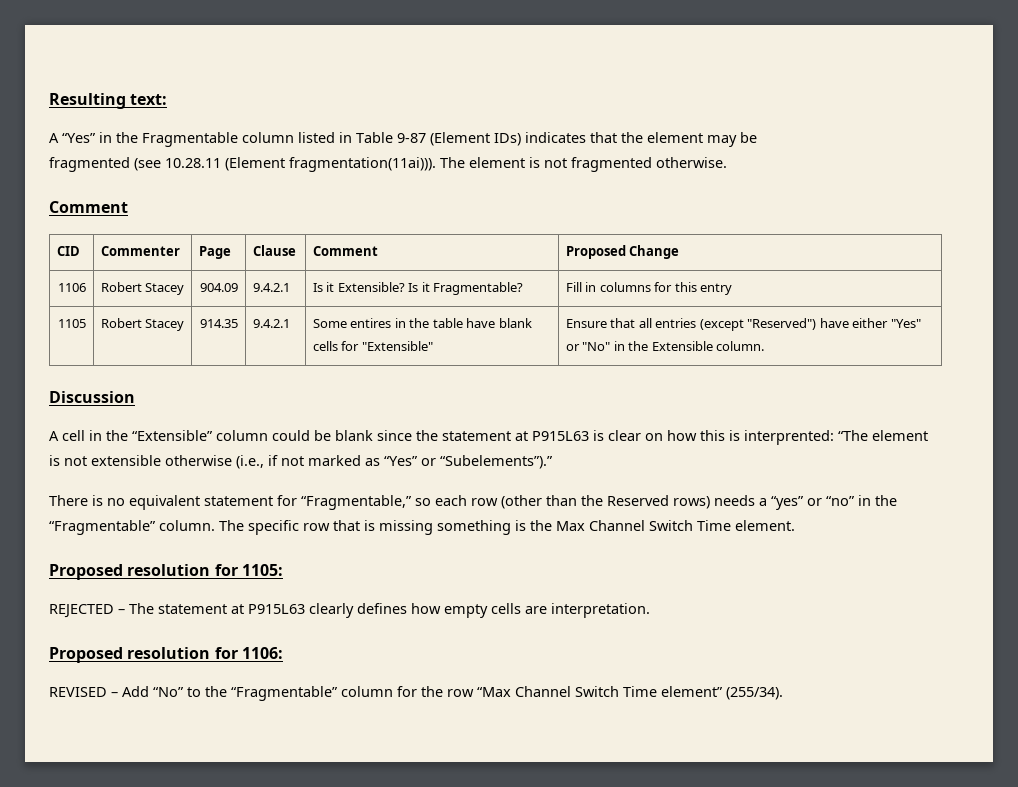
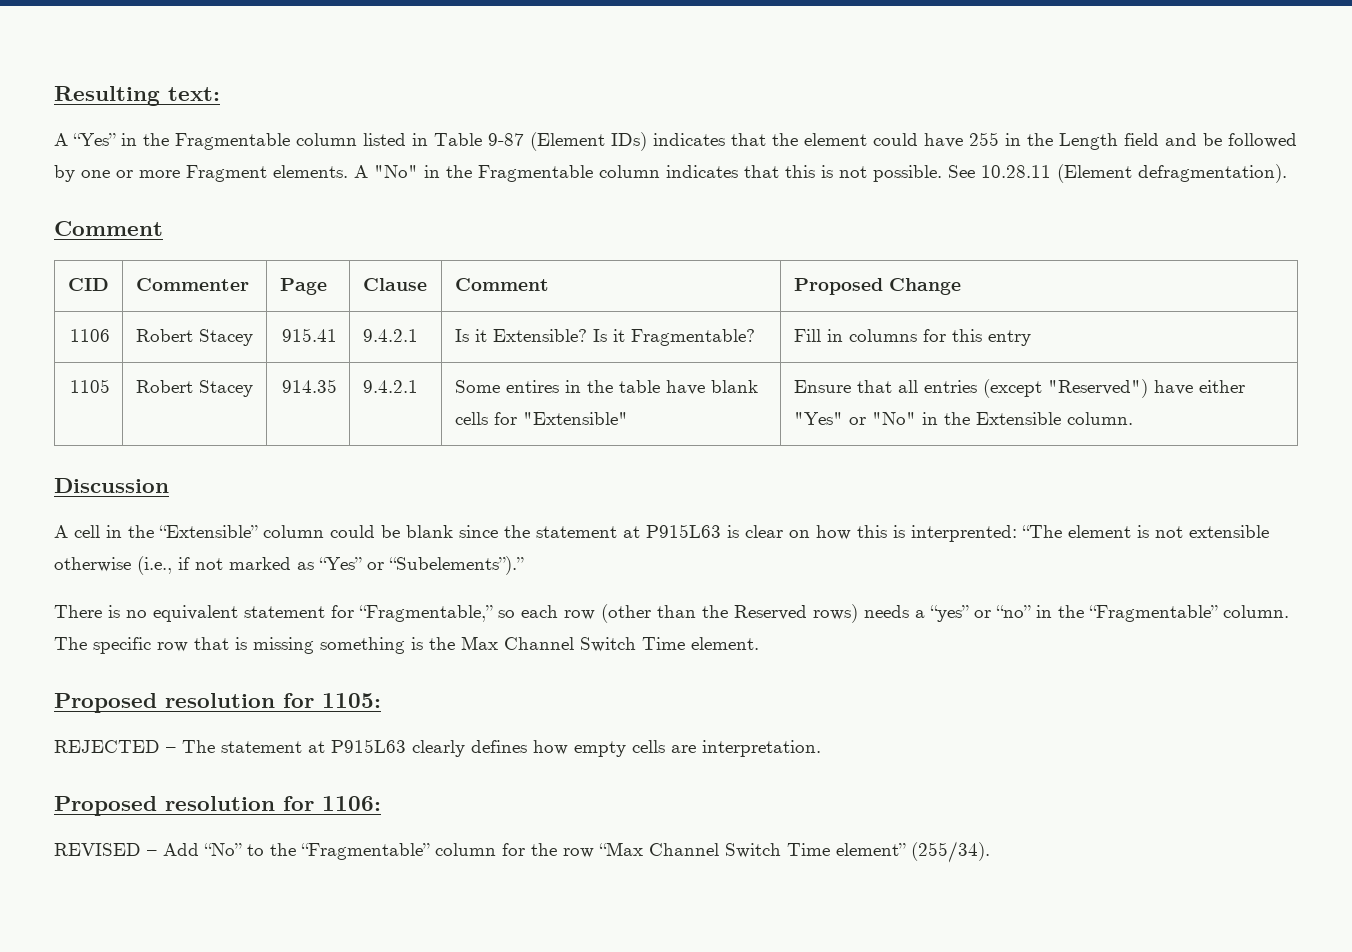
[707,132,757,147] [49,157,727,172] may be // fragmented (see 10.28.11 (Element fragmentation(11ai))). The element is not fragmented otherwise. -> [873,132,1297,150] [54,164,1287,183] could have 255 in the Length field and be followed by one or more Fragment elements. A "No" in the Fragmentable column indicates that this is not possible. See 10.28.11 (Element defragmentation).
[200,283,239,292] 904.09 -> [281,328,337,342] 915.41

